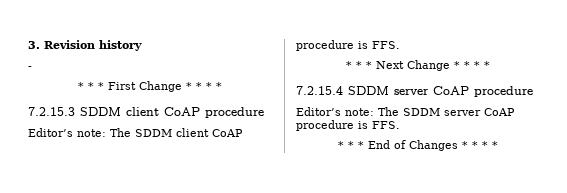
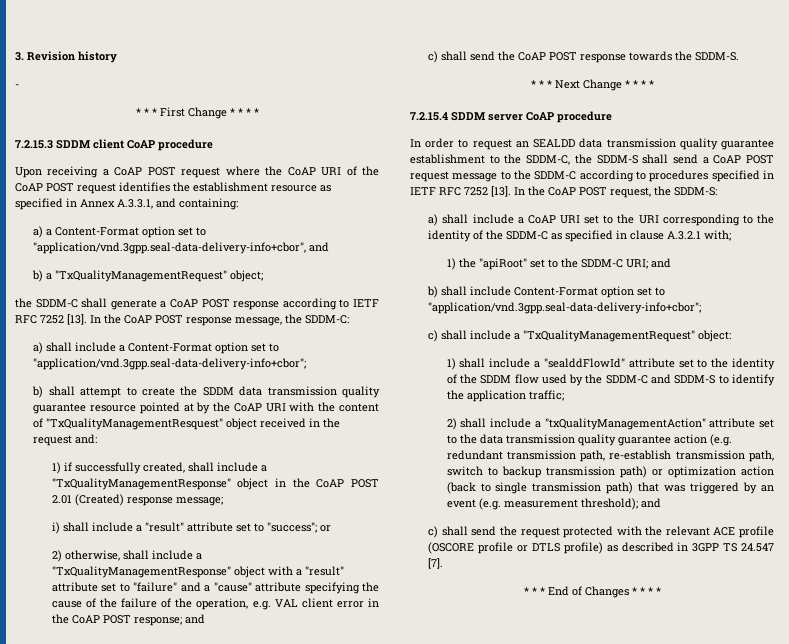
[28,128,243,137] [296,40,400,51] Editor’s note: The SDDM client CoAP procedure is FFS. -> [15,166,379,178] [15,182,331,194] [15,198,238,210] [33,226,207,238] [33,242,330,254] [32,270,264,282] [15,298,380,310] [15,314,349,326] [33,342,280,354] [33,358,307,370] [32,386,380,398] [33,402,379,414] [33,418,341,430] [33,434,98,446] [51,462,267,474] [51,478,379,490] [51,494,223,506] [51,522,331,534] [51,550,202,562] [51,566,344,578] [51,582,379,594] [51,598,379,610] [51,614,205,626] [428,51,740,63] Upon receiving a CoAP POST request where the CoAP URI of the CoAP POST request identifies the establishment resource as specified in Annex A.3.3.1, and containing: // a) a Content-Format option set to "application/vnd.3gpp.seal-data-delivery-info+cbor", and // b) a "TxQualityManagementRequest" object; // the SDDM-C shall generate a CoAP POST response according to IETF RFC 7252 [13]. In the CoAP POST response message, the SDDM-C: // a) shall include a Content-Format option set to "application/vnd.3gpp.seal-data-delivery-info+cbor"; // b) shall attempt to create the SDDM data transmission quality guarantee resource pointed at by the CoAP URI with the content of "TxQualityManagementResquest" object received in the request and: // 1) if successfully created, shall include a "TxQualityManagementResponse" object in the CoAP POST 2.01 (Created) response message; // i) shall include a "result" attribute set to "success"; or // 2) otherwise, shall include a "TxQualityManagementResponse" object with a "result" attribute set to "failure" and a "cause" attribute specifying the cause of the failure of the operation, e.g. VAL client error in the CoAP POST response; and // c) shall send the CoAP POST response towards the SDDM-S.
[296,107,515,116] [296,120,400,131] Editor’s note: The SDDM server CoAP procedure is FFS. -> [410,138,774,150] [410,154,774,165] [410,170,774,182] [410,186,717,198] [428,214,774,226] [428,230,732,242] [446,258,671,270] [427,286,666,298] [428,302,702,314] [428,330,732,342] [446,358,776,370] [446,374,775,386] [446,390,564,402] [446,418,774,430] [446,434,732,446] [446,450,774,462] [446,466,774,478] [446,482,774,494] [446,498,661,510] [428,526,774,538] [428,542,774,554] [428,558,444,569] In order to request an SEALDD data transmission quality guarantee establishment to the SDDM-C, the SDDM-S shall send a CoAP POST request message to the SDDM-C according to procedures specified in IETF RFC 7252 [13]. In the CoAP POST request, the SDDM-S: // a) shall include a CoAP URI set to the URI corresponding to the identity of the SDDM-C as specified in clause A.3.2.1 with; // 1) the "apiRoot" set to the SDDM-C URI; and // b) shall include Content-Format option set to "application/vnd.3gpp.seal-data-delivery-info+cbor"; // c) shall include a "TxQualityManagementRequest" object: // 1) shall include a "sealddFlowId" attribute set to the identity of the SDDM flow used by the SDDM-C and SDDM-S to identify the application traffic; // 2) shall include a "txQualityManagementAction" attribute set to the data transmission quality guarantee action (e.g. redundant transmission path, re-establish transmission path, switch to backup transmission path) or optimization action (back to single transmission path) that was triggered by an event (e.g. measurement threshold); and // c) shall send the request protected with the relevant ACE profile (OSCORE profile or DTLS profile) as described in 3GPP TS 24.547 [7].

